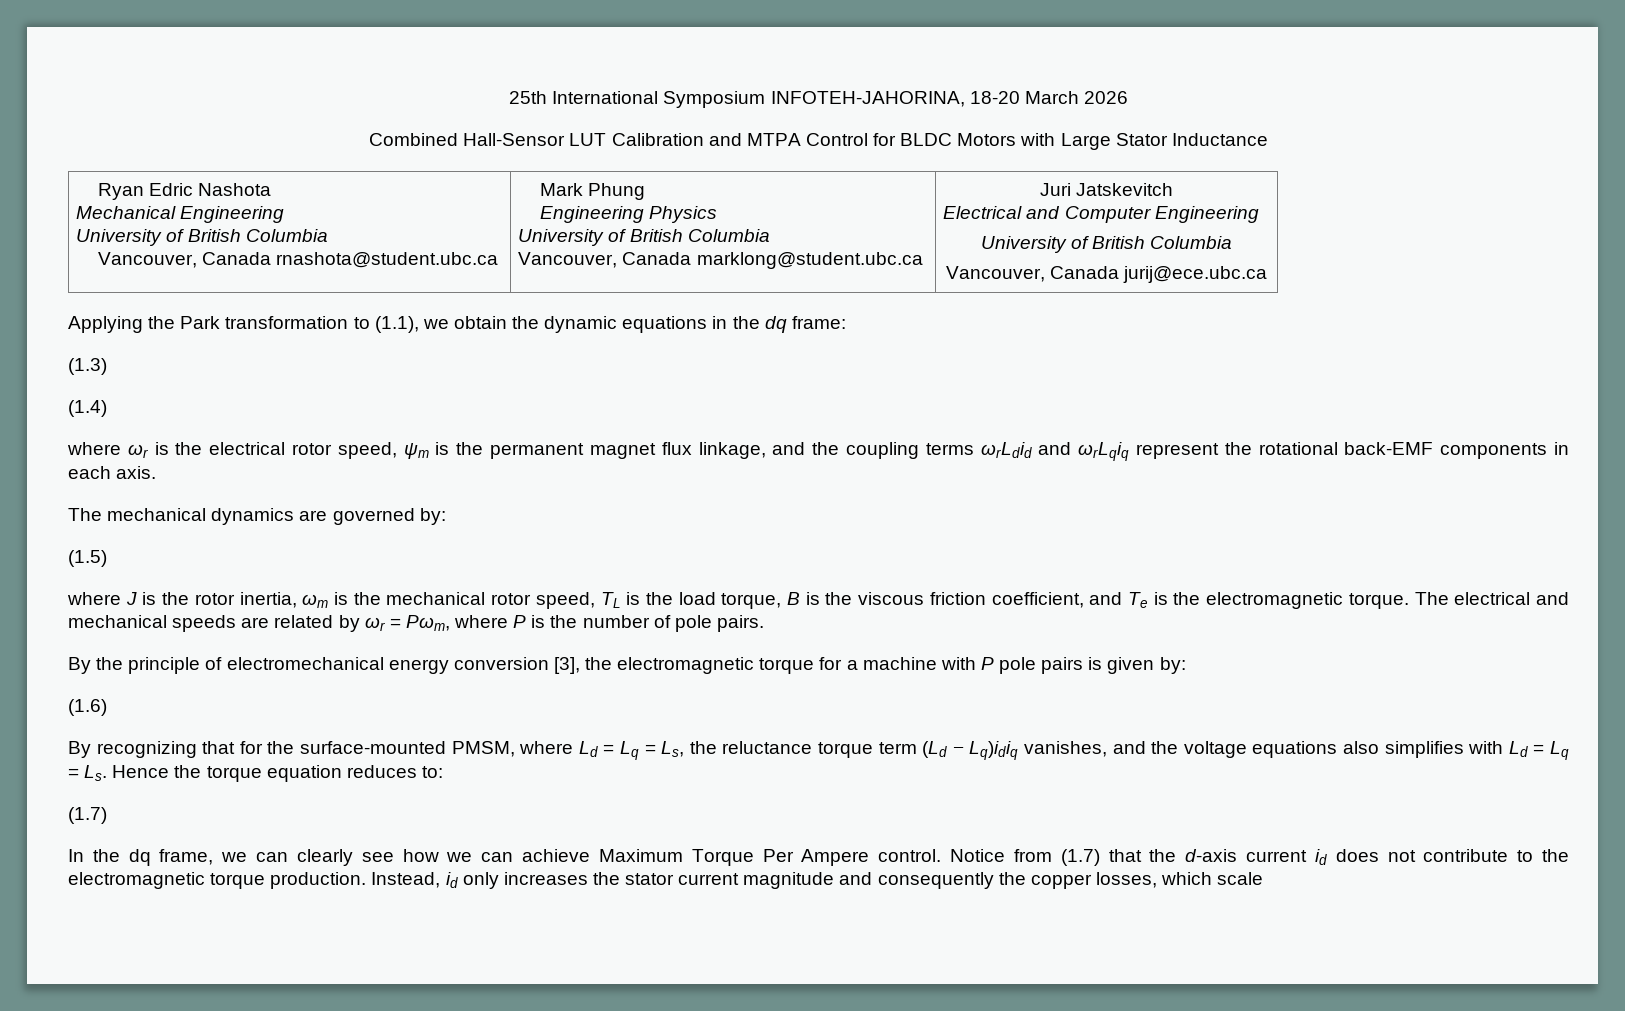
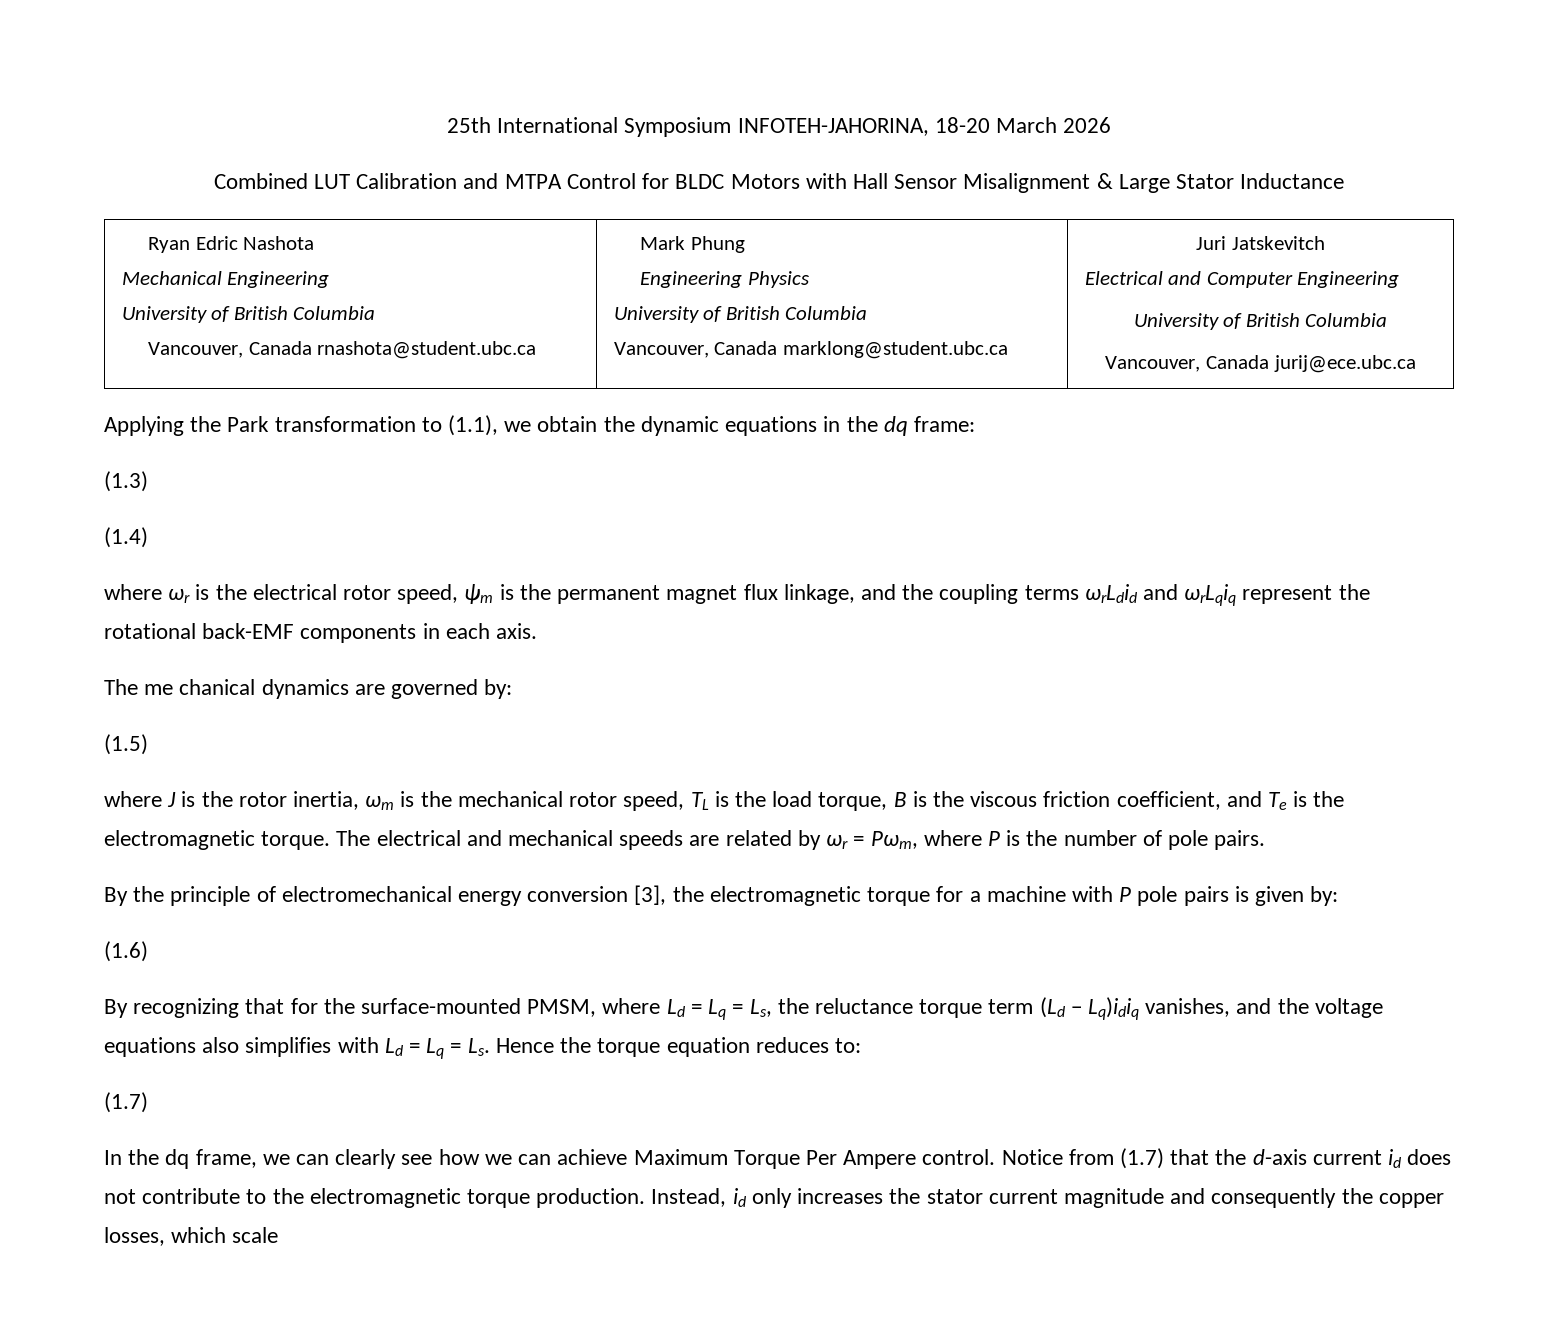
[463,133,566,146] Hall-Sensor -> (308, 181) none
(1056, 139) none -> [852,173,1113,193] Hall Sensor Misalignment &
[107,508,207,521] mechanical -> [144,679,256,695] me chanical

